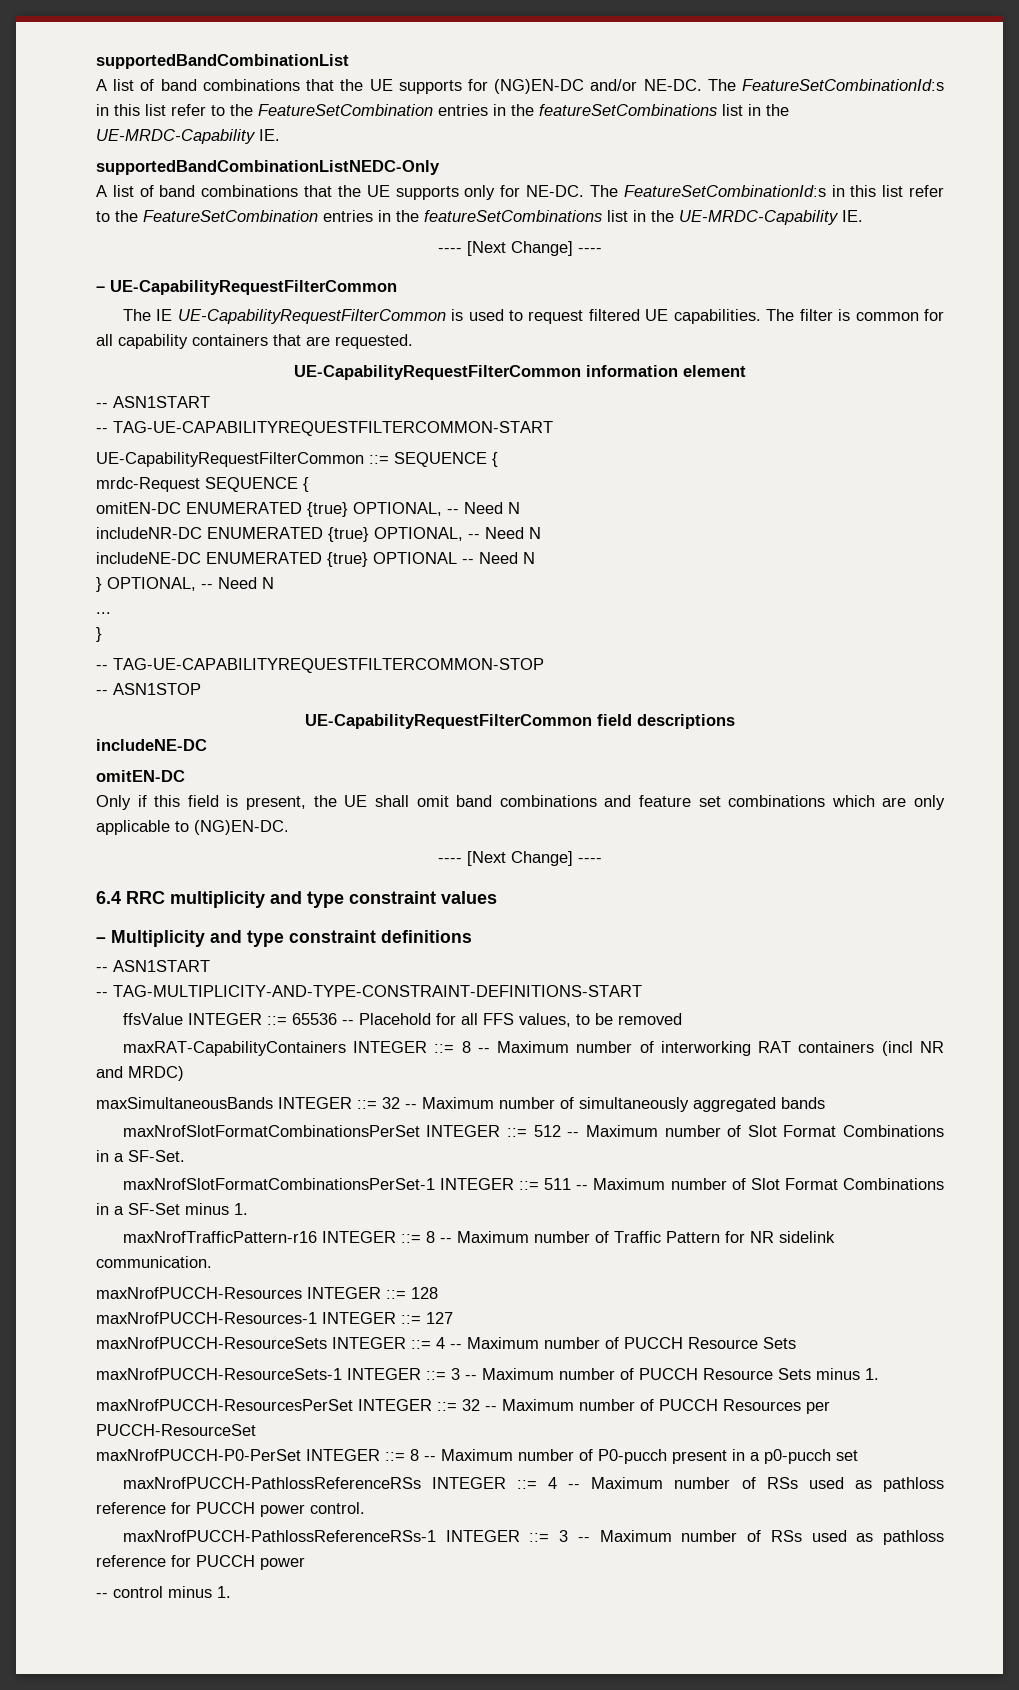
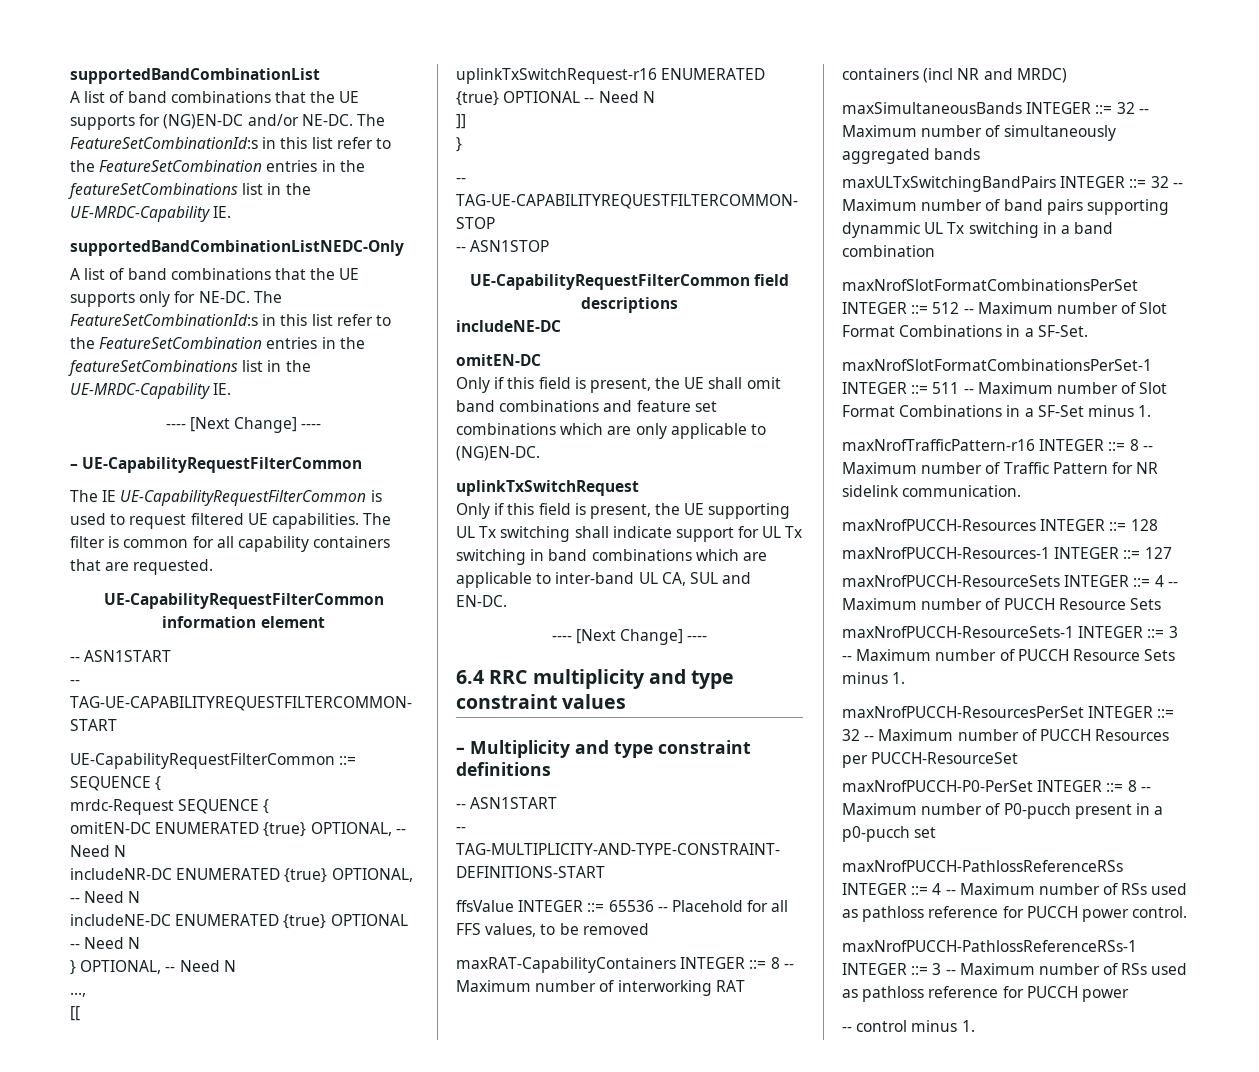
[96,612,111,614] ... -> [70,992,86,997] [70,1006,80,1021] [456,68,766,84] [456,91,655,106] [456,114,466,129] ..., // [[ // uplinkTxSwitchRequest-r16 ENUMERATED {true} OPTIONAL -- Need N // ]]
(289, 827) none -> [456,480,639,496] [456,503,791,519] [456,526,803,542] [456,549,767,565] [456,572,752,588] [456,595,507,607] // uplinkTxSwitchRequest // Only if this field is present, the UE supporting UL Tx switching shall indicate support for UL Tx switching in band combinations which are applicable to inter-band UL CA, SUL and EN-DC.
(825, 1103) none -> [842,176,1183,192] [842,199,1169,215] [842,222,1114,238] [842,245,935,257] // maxULTxSwitchingBandPairs INTEGER ::= 32 -- Maximum number of band pairs supporting dynammic UL Tx switching in a band combination

